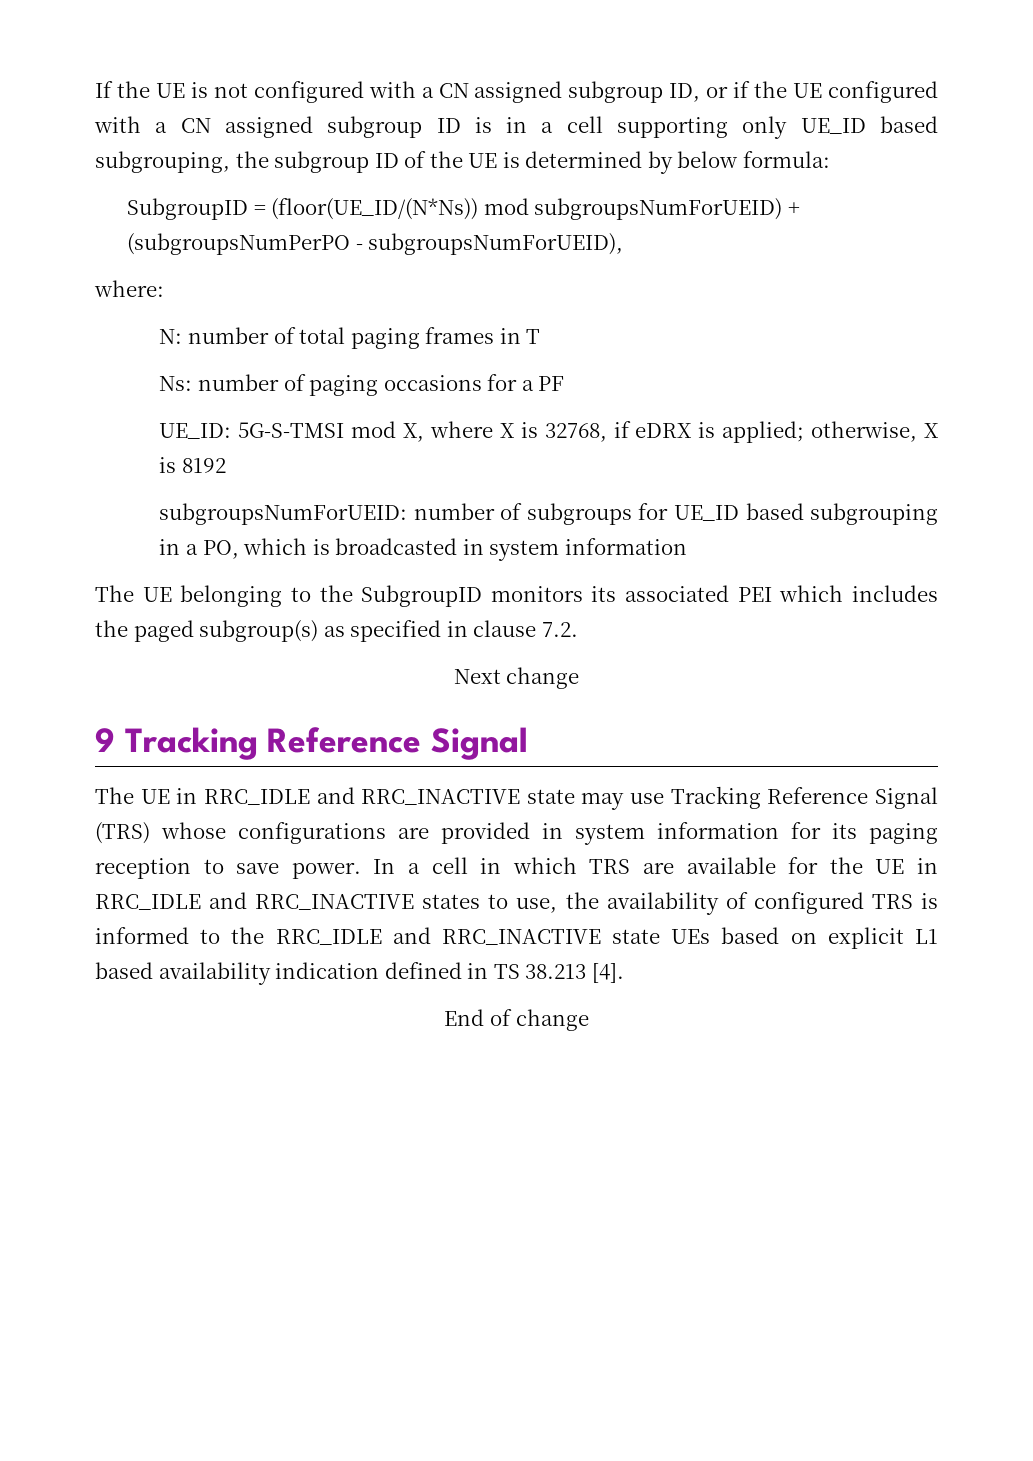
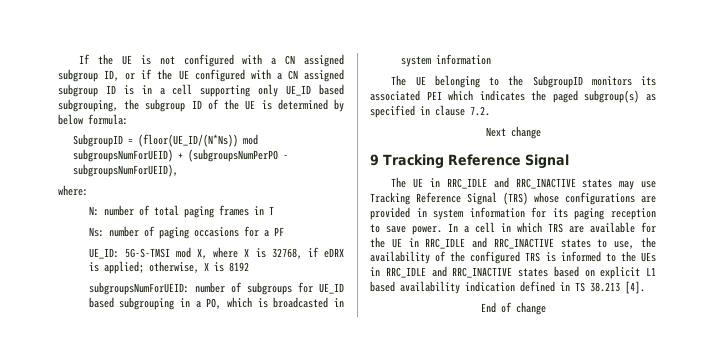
[851,585,938,602] includes -> [479,90,525,101] indicates
[526,789,575,804] state -> [582,179,613,188] states
(748, 900) none -> [450,251,466,262] the
[275,927,711,945] RRC_IDLE and RRC_INACTIVE state UEs -> [641,252,656,262] [370,266,548,278] UEs in RRC_IDLE and RRC_INACTIVE states

